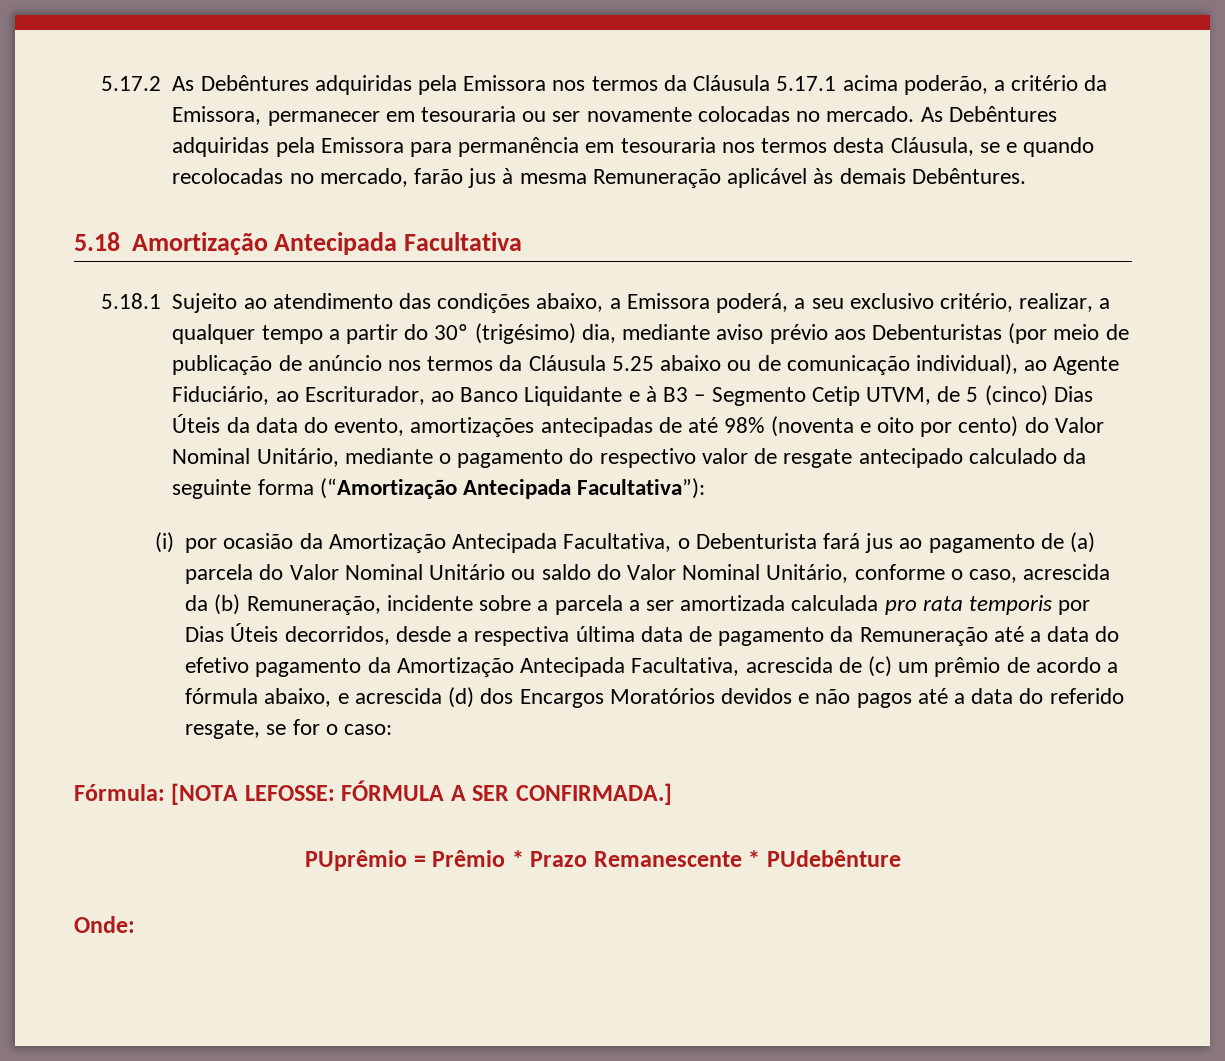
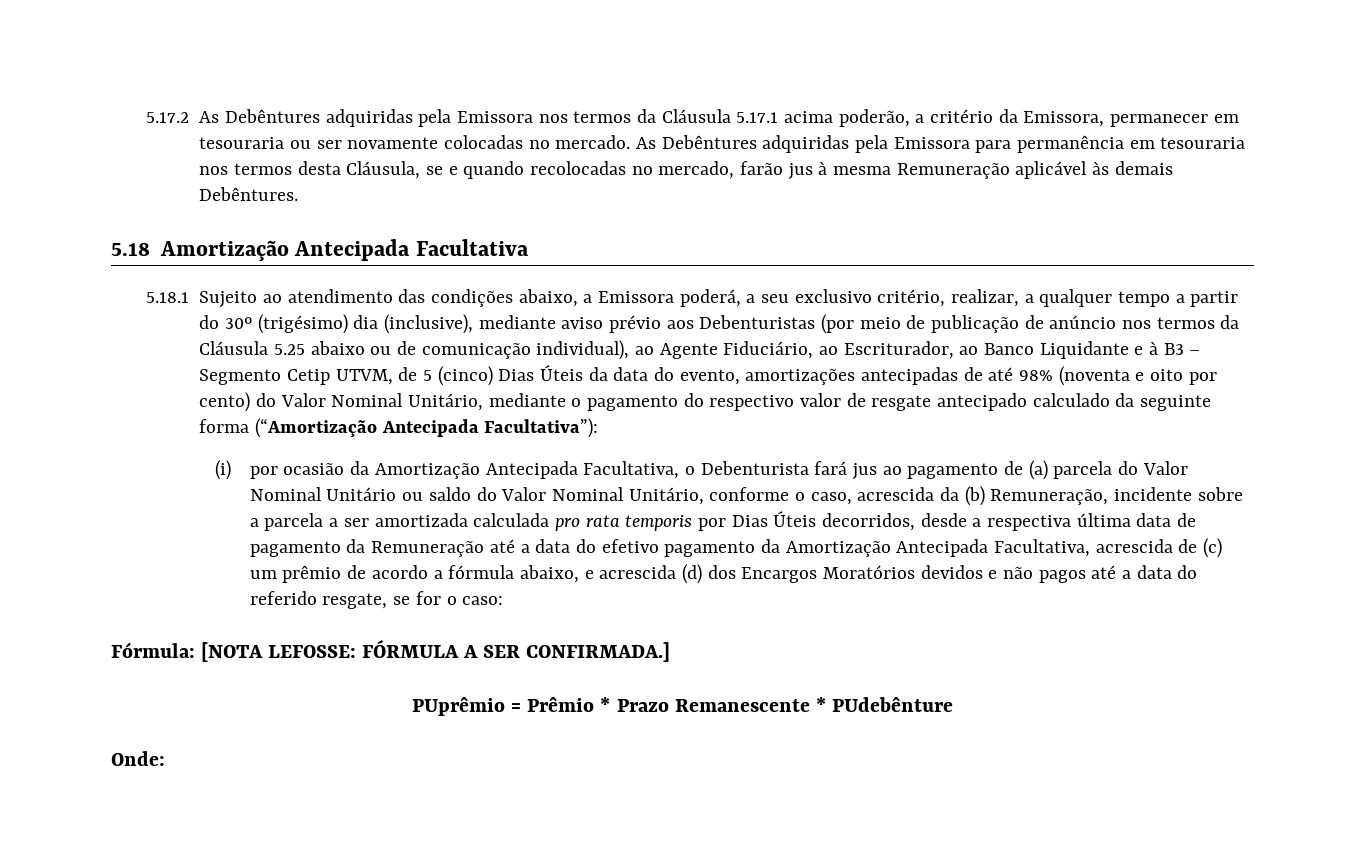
[581,324,616,343] dia, -> [353,314,473,334] dia (inclusive),

